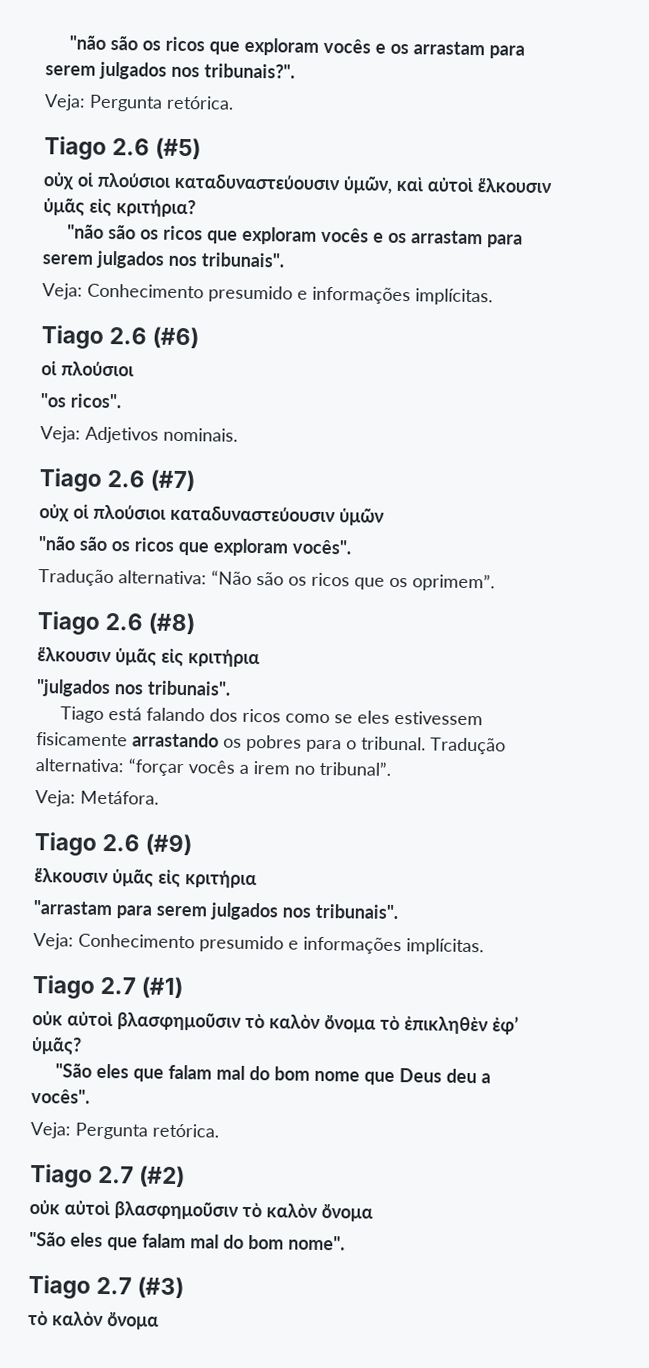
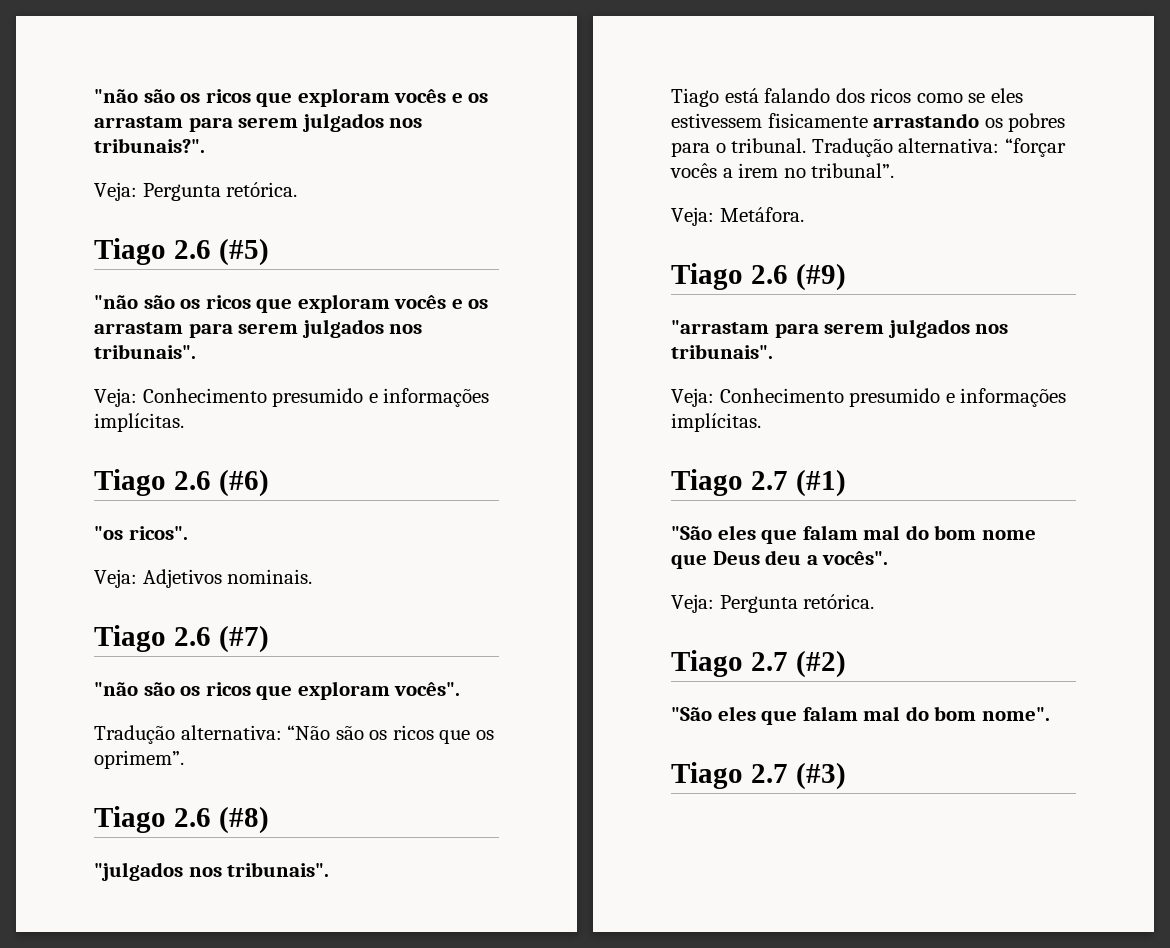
[43,172,552,194] [43,198,196,218] // οὐχ οἱ πλούσιοι καταδυναστεύουσιν ὑμῶν, καὶ αὐτοὶ ἕλκουσιν ὑμᾶς εἰς κριτήρια? -> (269, 252) none
[41,361,135,377] // οἱ πλούσιοι -> (269, 483) none
[39,504,385,526] // οὐχ οἱ πλούσιοι καταδυναστεύουσιν ὑμῶν -> (269, 639) none
[37,647,260,668] // ἕλκουσιν ὑμᾶς εἰς κριτήρια -> (269, 820) none
[34,868,257,889] // ἕλκουσιν ὑμᾶς εἰς κριτήρια -> (846, 277) none
[32,1011,519,1035] [31,1037,82,1056] // οὐκ αὐτοὶ βλασφημοῦσιν τὸ καλὸν ὄνομα τὸ ἐπικληθὲν ἐφ’ ὑμᾶς? -> (846, 483) none
[29,1199,373,1222] // οὐκ αὐτοὶ βλασφημοῦσιν τὸ καλὸν ὄνομα -> (846, 664) none
[28,1310,159,1330] // τὸ καλὸν ὄνομα -> (846, 776) none

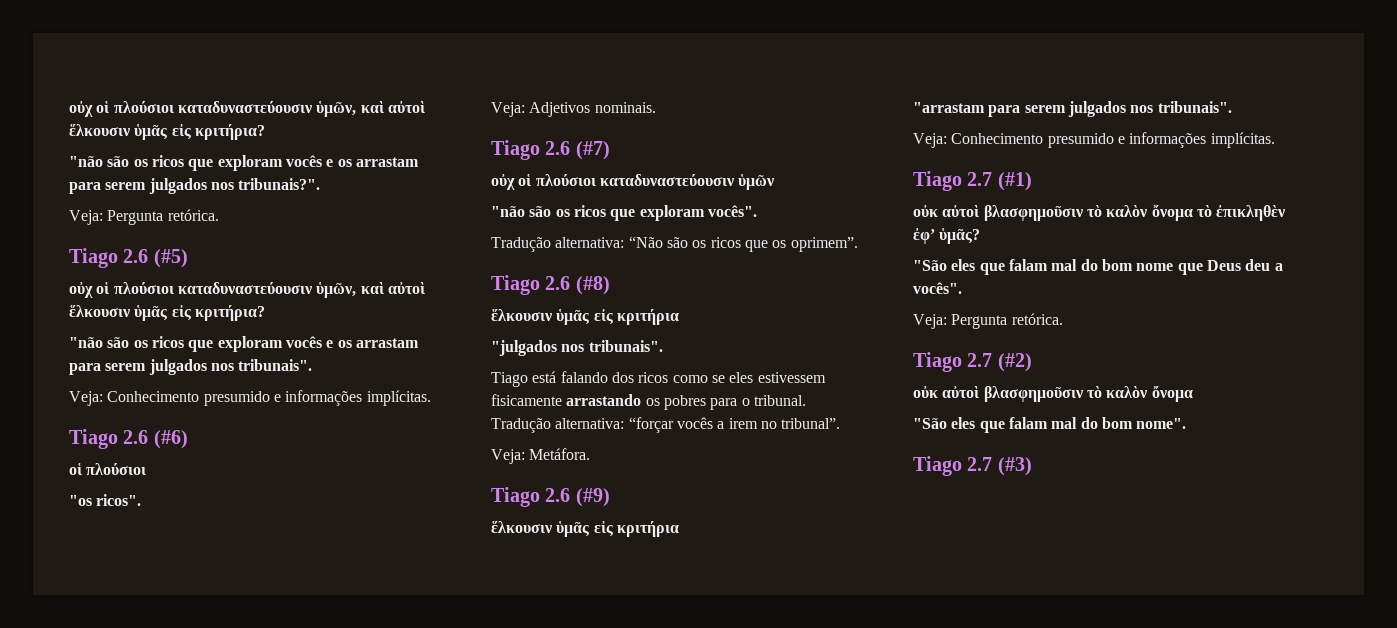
(94, 96) none -> [69,101,425,117] [69,124,265,140] οὐχ οἱ πλούσιοι καταδυναστεύουσιν ὑμῶν, καὶ αὐτοὶ ἕλκουσιν ὑμᾶς εἰς κριτήρια? //
(269, 252) none -> [69,282,425,298] [69,305,265,321] // οὐχ οἱ πλούσιοι καταδυναστεύουσιν ὑμῶν, καὶ αὐτοὶ ἕλκουσιν ὑμᾶς εἰς κριτήρια?
(269, 483) none -> [69,463,147,475] // οἱ πλούσιοι
(269, 639) none -> [491,174,775,190] // οὐχ οἱ πλούσιοι καταδυναστεύουσιν ὑμῶν
(269, 820) none -> [491,309,679,325] // ἕλκουσιν ὑμᾶς εἰς κριτήρια
(846, 277) none -> [491,521,679,537] // ἕλκουσιν ὑμᾶς εἰς κριτήρια
(846, 483) none -> [913,205,1286,221] [913,228,981,244] // οὐκ αὐτοὶ βλασφημοῦσιν τὸ καλὸν ὄνομα τὸ ἐπικληθὲν ἐφ’ ὑμᾶς?
(846, 664) none -> [913,386,1193,402] // οὐκ αὐτοὶ βλασφημοῦσιν τὸ καλὸν ὄνομα

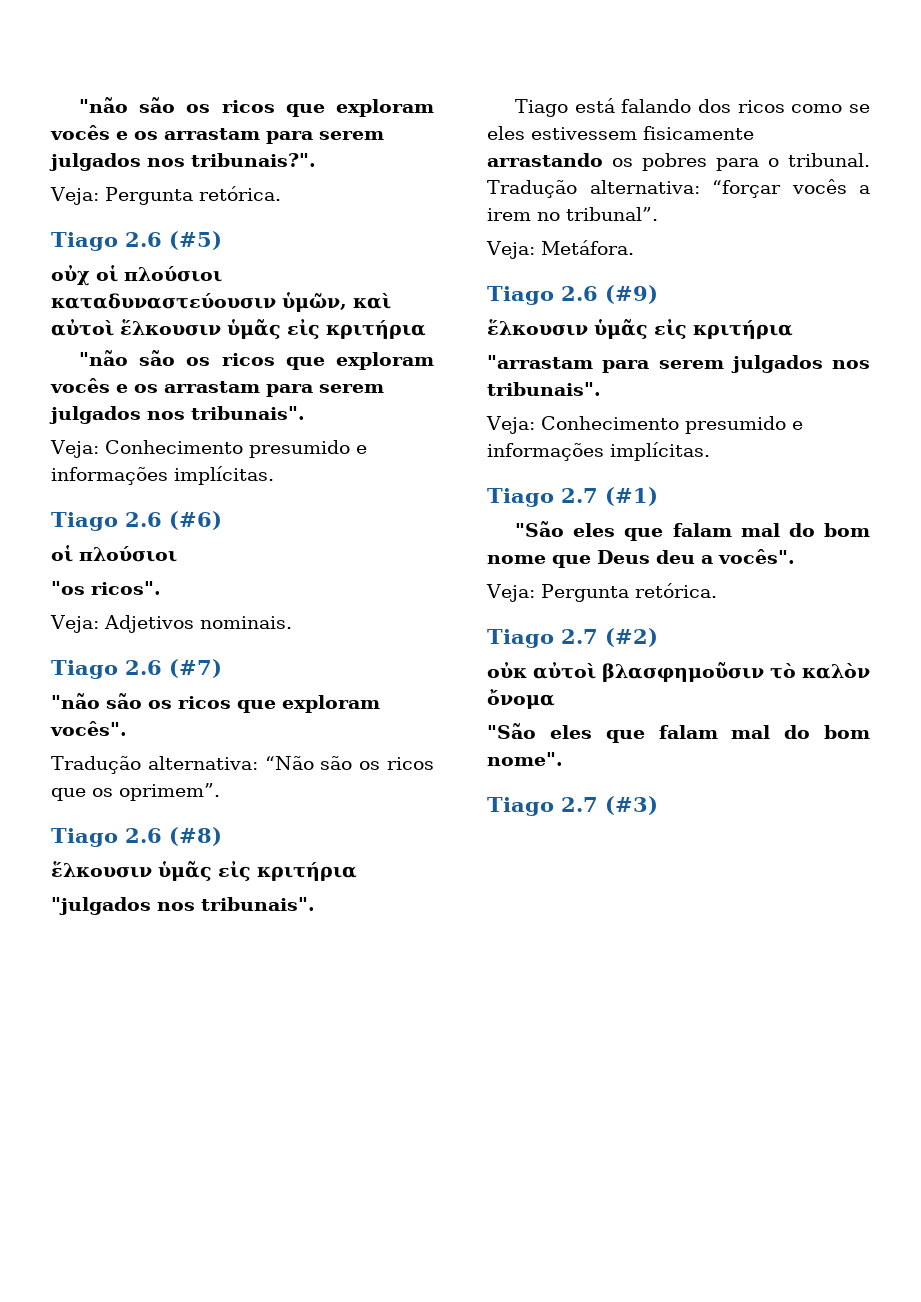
[69,101,425,117] [69,124,265,140] οὐχ οἱ πλούσιοι καταδυναστεύουσιν ὑμῶν, καὶ αὐτοὶ ἕλκουσιν ὑμᾶς εἰς κριτήρια? // -> (78, 105) none
[194,305,265,321] κριτήρια? -> [326,320,426,339] κριτήρια
[491,174,775,190] // οὐχ οἱ πλούσιοι καταδυναστεύουσιν ὑμῶν -> (222, 668) none
[913,205,1286,221] [913,228,981,244] // οὐκ αὐτοὶ βλασφημοῦσιν τὸ καλὸν ὄνομα τὸ ἐπικληθὲν ἐφ’ ὑμᾶς? -> (658, 496) none

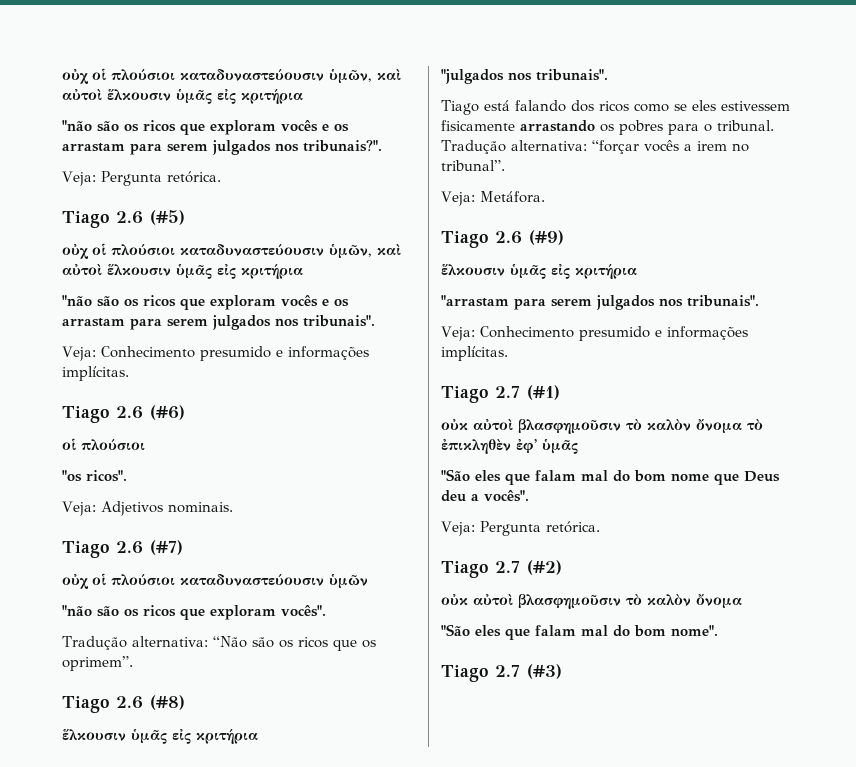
(78, 105) none -> [62,68,401,84] [62,89,303,104] οὐχ οἱ πλούσιοι καταδυναστεύουσιν ὑμῶν, καὶ αὐτοὶ ἕλκουσιν ὑμᾶς εἰς κριτήρια //
(222, 668) none -> [62,573,368,589] // οὐχ οἱ πλούσιοι καταδυναστεύουσιν ὑμῶν
(658, 496) none -> [441,419,763,434] [441,439,578,454] // οὐκ αὐτοὶ βλασφημοῦσιν τὸ καλὸν ὄνομα τὸ ἐπικληθὲν ἐφ’ ὑμᾶς

